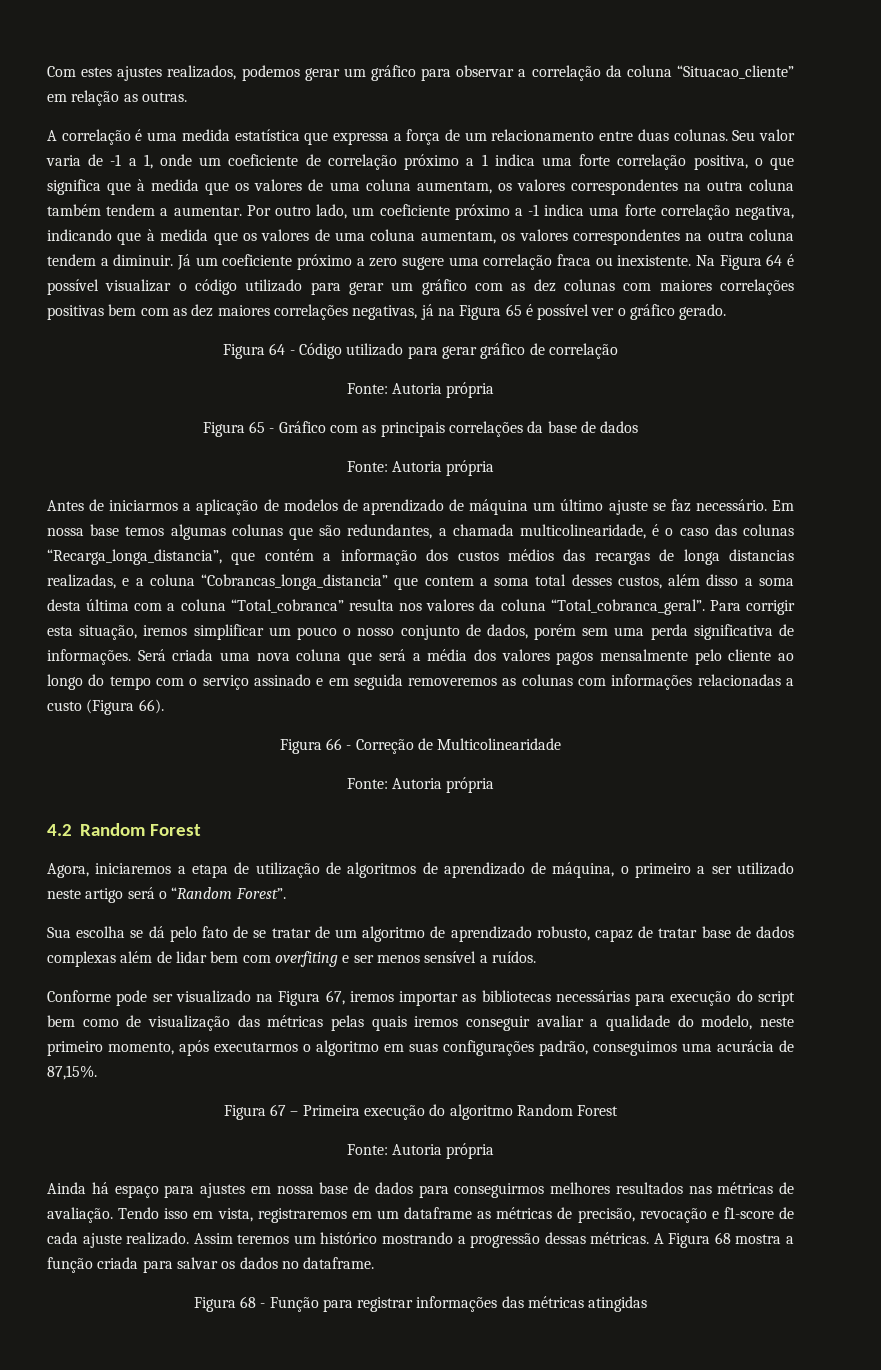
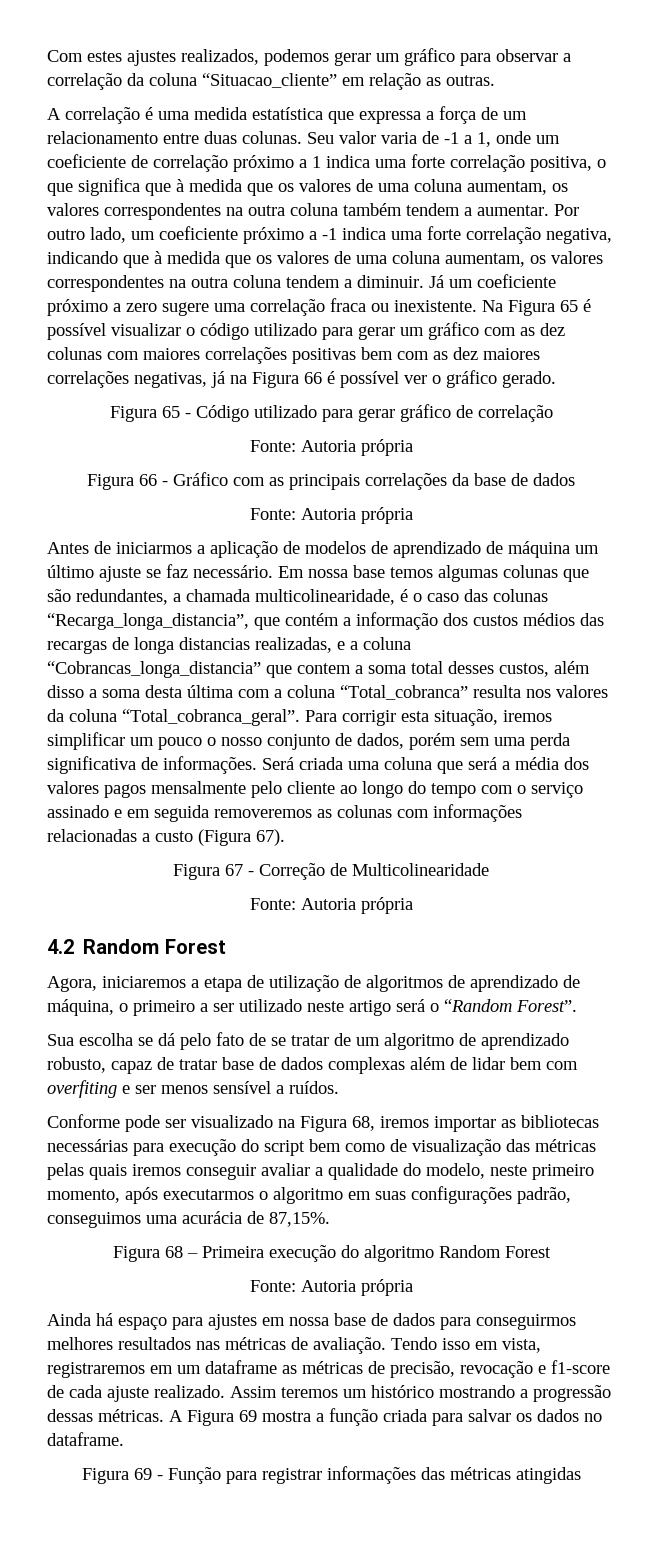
[766,254,783,266] 64 -> [560,300,578,312] 65
[505,304,522,316] 65 -> [304,372,322,384] 66
[269,343,286,355] 64 -> [161,406,180,418] 65
[249,421,266,433] 65 -> [139,474,157,486] 66
[256,653,290,661] nova -> (379, 765) none
[138,699,164,714] [279,738,343,754] 66). // Figura 66 -> [256,829,285,846] [173,864,243,880] 67). // Figura 67
[325,990,345,1005] 67, -> [352,1116,375,1131] 68,
[270,1104,287,1116] 67 -> [164,1246,183,1258] 68
[714,1232,731,1244] 68 -> [239,1410,257,1422] 69
[239,1296,256,1308] 68 -> [133,1468,152,1480] 69

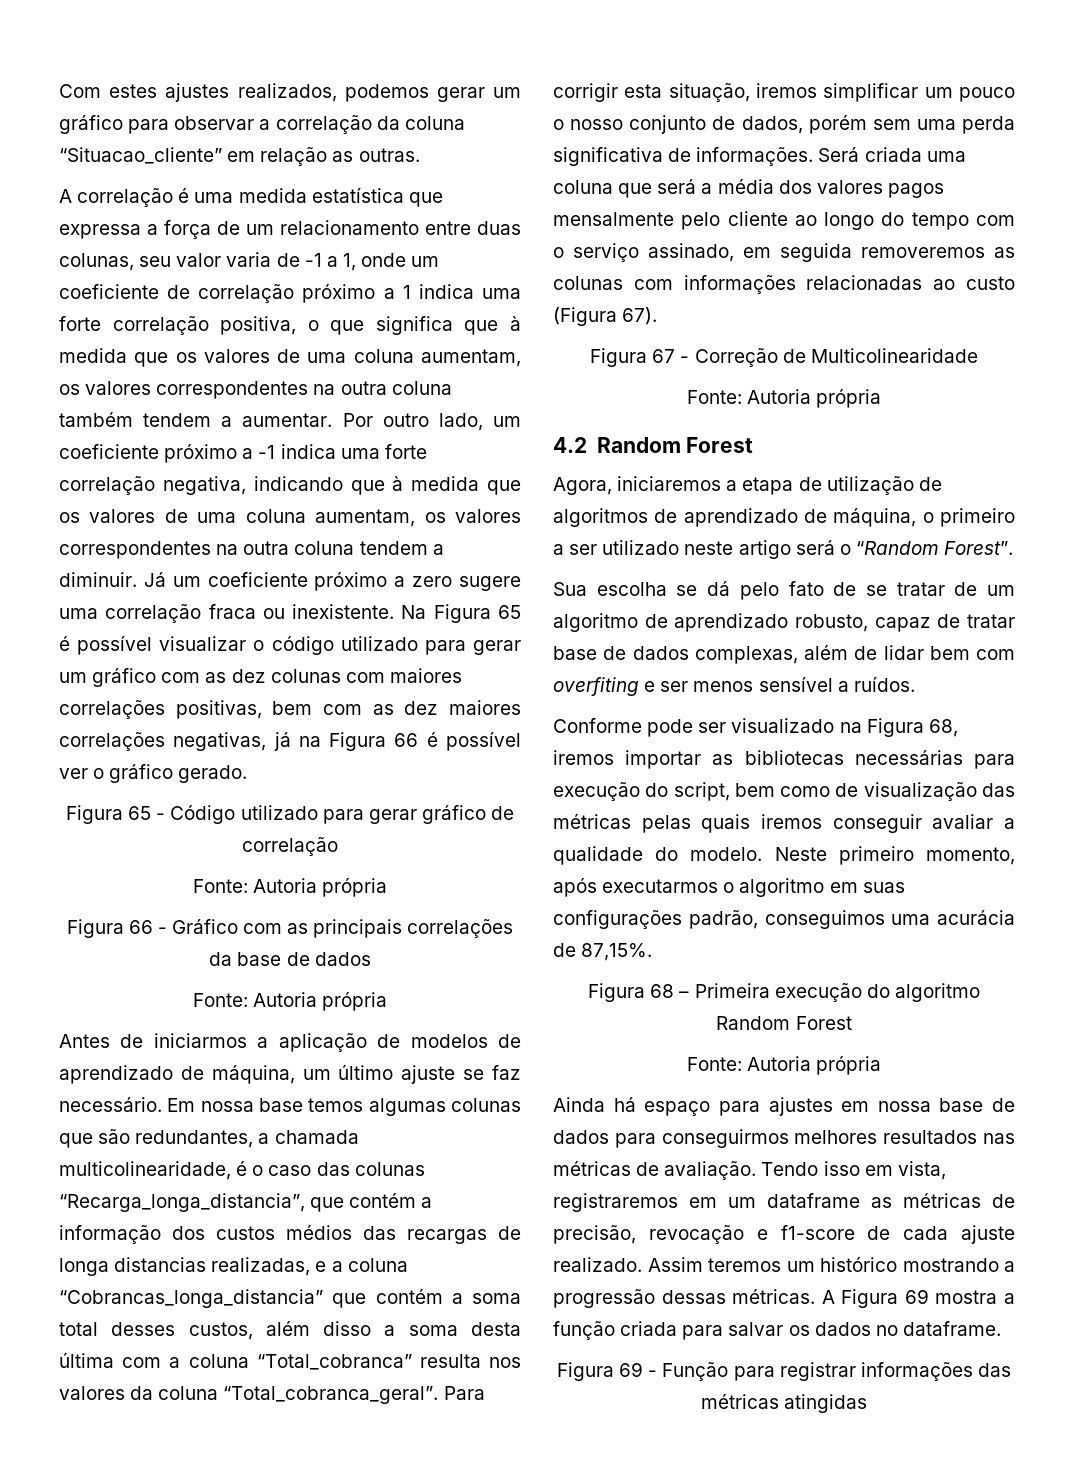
[242,131,334,144] colunas. Seu -> [59,253,172,271] colunas, seu
[292,348,356,364] positivas -> [175,700,262,719] positivas,
[508,541,570,558] máquina -> [211,1065,295,1084] máquina,
[297,663,351,674] contem -> [375,1289,443,1304] contém
[47,805,122,818] assinado e -> [648,243,734,262] assinado,
[142,833,150,842] a -> [933,279,956,290] ao
[328,1057,405,1074] complexas -> [694,646,798,664] complexas,
[264,1140,305,1156] script -> [673,782,730,801] script,
[426,1163,527,1179] modelo, neste -> [690,847,827,861] modelo. Neste

